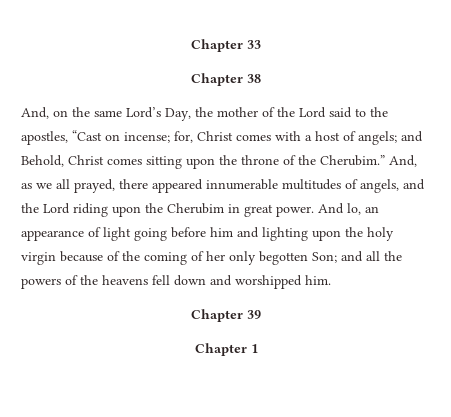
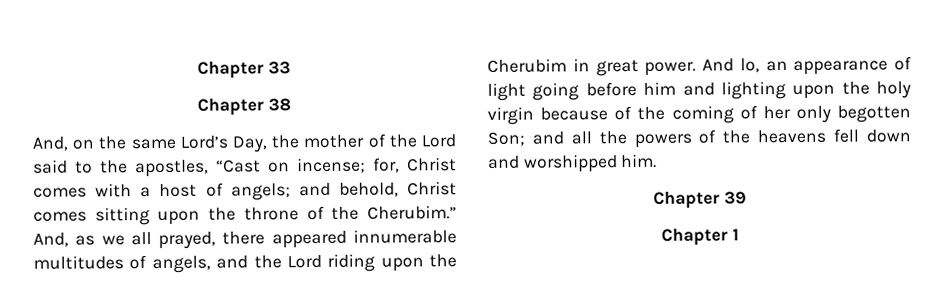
[21,155,64,167] Behold, -> [338,182,399,197] behold,

